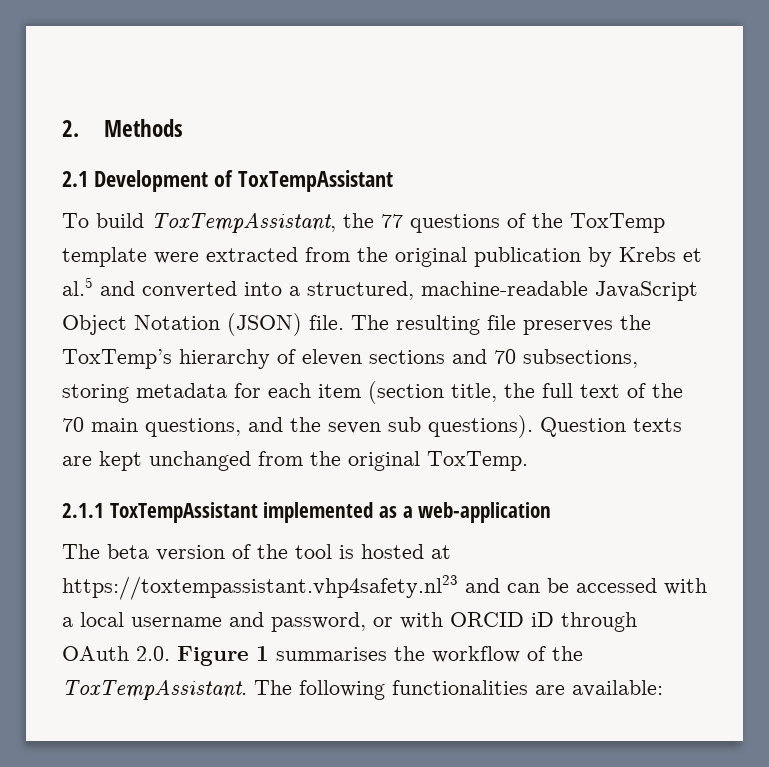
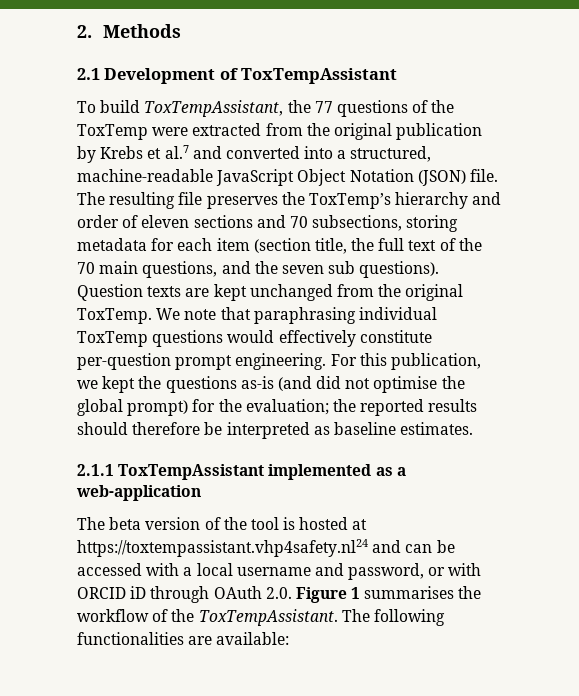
[62,247,147,267] template -> (148, 132) none
[62,277,93,296] al.5 -> [164,145,189,159] al.7
(270, 359) none -> [472,192,502,205] [77,215,119,228] and order
(528, 461) none -> [156,307,437,324] [77,330,432,347] [77,353,481,370] [77,376,465,393] [77,399,478,416] [77,422,474,439] We note that paraphrasing individual ToxTemp questions would effectively constitute per-question prompt engineering. For this publication, we kept the questions as-is (and did not optimise the global prompt) for the evaluation; the reported results should therefore be interpreted as baseline estimates.
[62,575,458,600] https://toxtempassistant.vhp4safety.nl23 -> [77,539,368,557] https://toxtempassistant.vhp4safety.nl24

